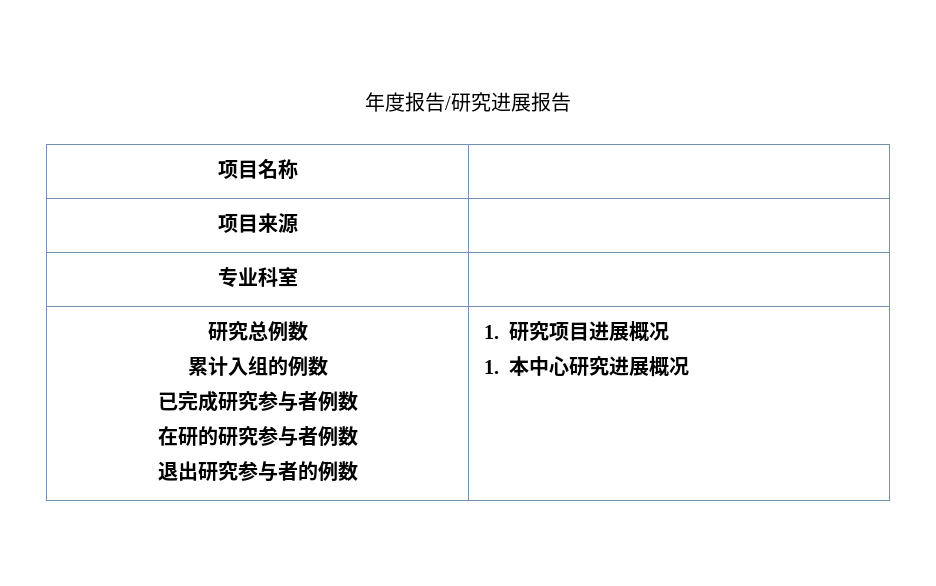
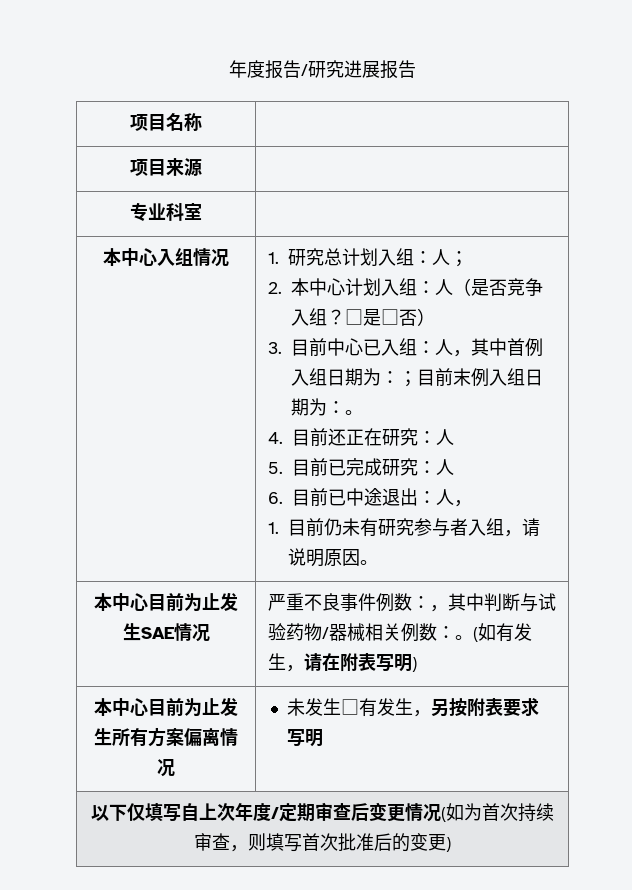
[207,321,308,341] [187,356,328,376] [157,390,358,412] [157,426,358,447] [157,461,358,482] [483,321,669,342] [483,356,689,377] 研究总例数 // 累计入组的例数 // 已完成研究参与者例数 // 在研的研究参与者例数 // 退出研究参与者的例数 | 1.研究项目进展概况 // 1.本中心研究进展概况 -> [103,248,229,267] [267,248,468,267] [267,278,543,296] [290,308,435,326] [267,338,543,357] [290,368,543,387] [290,398,363,416] [267,428,454,446] [267,458,454,476] [267,488,472,507] [267,518,540,537] [287,548,378,567] [94,592,238,612] [122,623,210,642] [267,593,556,612] [267,623,532,642] [267,653,417,672] [94,697,238,717] [94,727,238,747] [157,759,175,777] [287,697,540,717] [287,729,324,747] [91,802,554,822] [194,833,451,852] 本中心入组情况 | 1.研究总计划入组：人； // 2.本中心计划入组：人（是否竞争入组？□是□否） // 3.目前中心已入组：人，其中首例入组日期为：；目前末例入组日期为：。 // 4.目前还正在研究：人 // 5.目前已完成研究：人 // 6.目前已中途退出：人， // 1.目前仍未有研究参与者入组，请说明原因。 // 本中心目前为止发生SAE情况 | 严重不良事件例数：，其中判断与试验药物/器械相关例数：。(如有发生，请在附表写明) // 本中心目前为止发生所有方案偏离情况 | 未发生□有发生，另按附表要求写明 // 以下仅填写自上次年度/定期审查后变更情况(如为首次持续审查，则填写首次批准后的变更)

